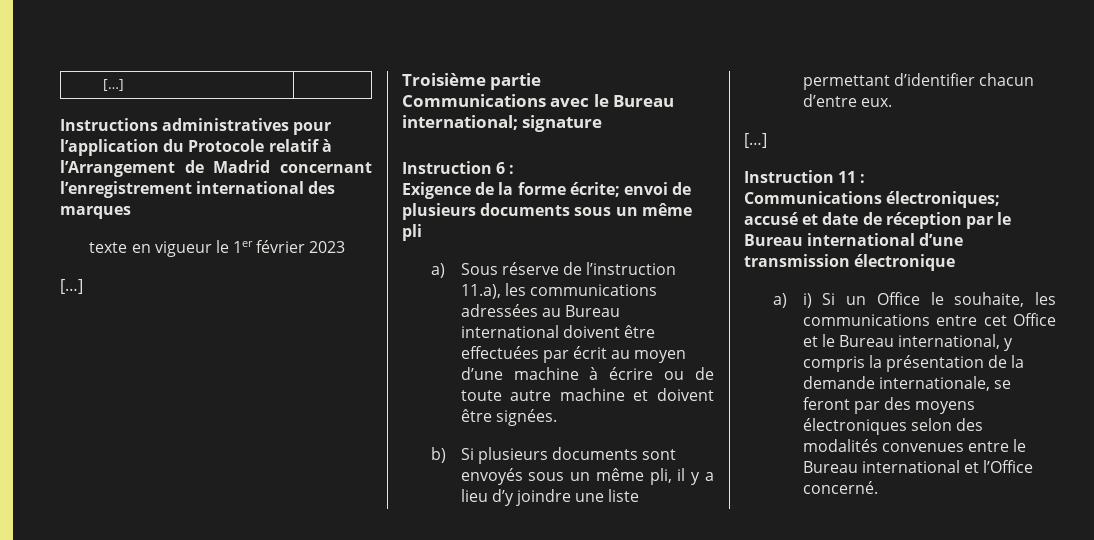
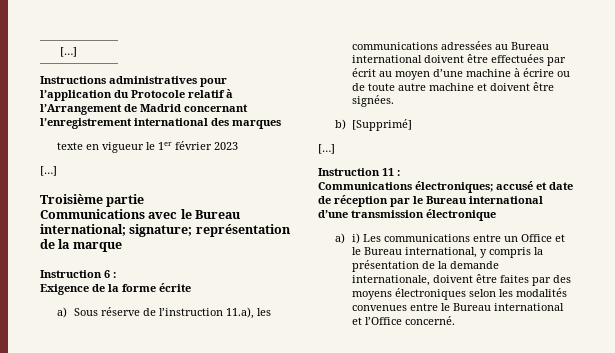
[522,115,603,132] signature -> [129,224,291,237] [40,239,122,252] signature; représentation de la marque
[569,182,692,197] [402,203,692,220] [402,224,422,241] écrite; envoi de plusieurs documents sous un même pli -> [159,283,191,292] écrite
[460,447,677,464] [460,468,714,485] [460,489,640,506] [802,73,1035,90] [802,94,892,107] Si plusieurs documents sont envoyés sous un même pli, il y a lieu d’y joindre une liste permettant d’identifier chacun d’entre eux. -> [351,119,412,131] [Supprimé]
[822,292,1056,307] Si un Office le souhaite, les -> [362,234,381,242] Les
[983,315,1007,326] cet -> [503,236,518,242] un
[994,380,1012,389] [802,397,850,410] se feront -> [432,274,529,283] doivent être faites
[956,418,984,431] des -> [498,289,513,297] les

